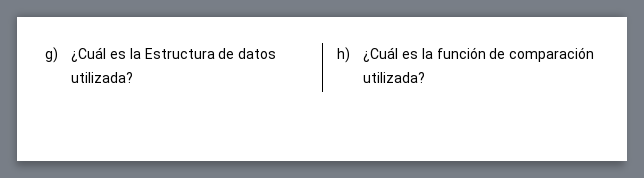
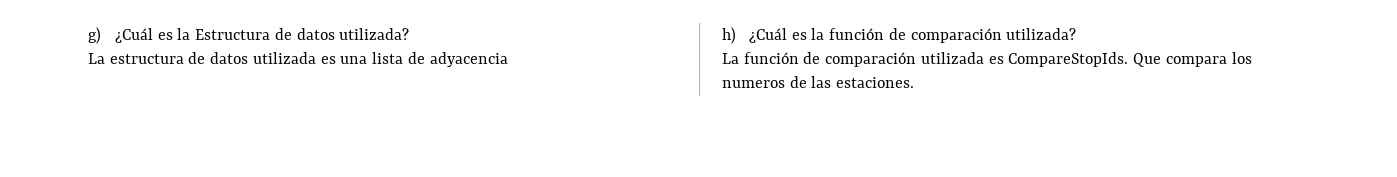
(134, 77) none -> [88,52,508,67] // La estructura de datos utilizada es una lista de adyacencia
(426, 77) none -> [722,52,1252,67] [722,76,915,88] // La función de comparación utilizada es CompareStopIds. Que compara los numeros de las estaciones.

